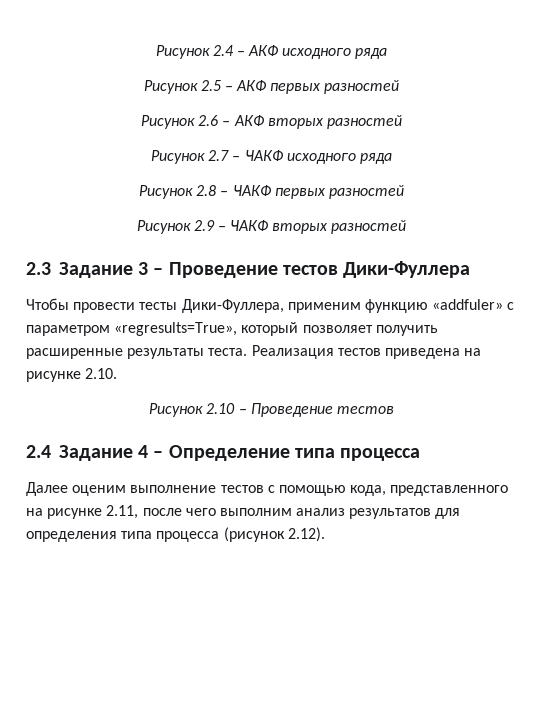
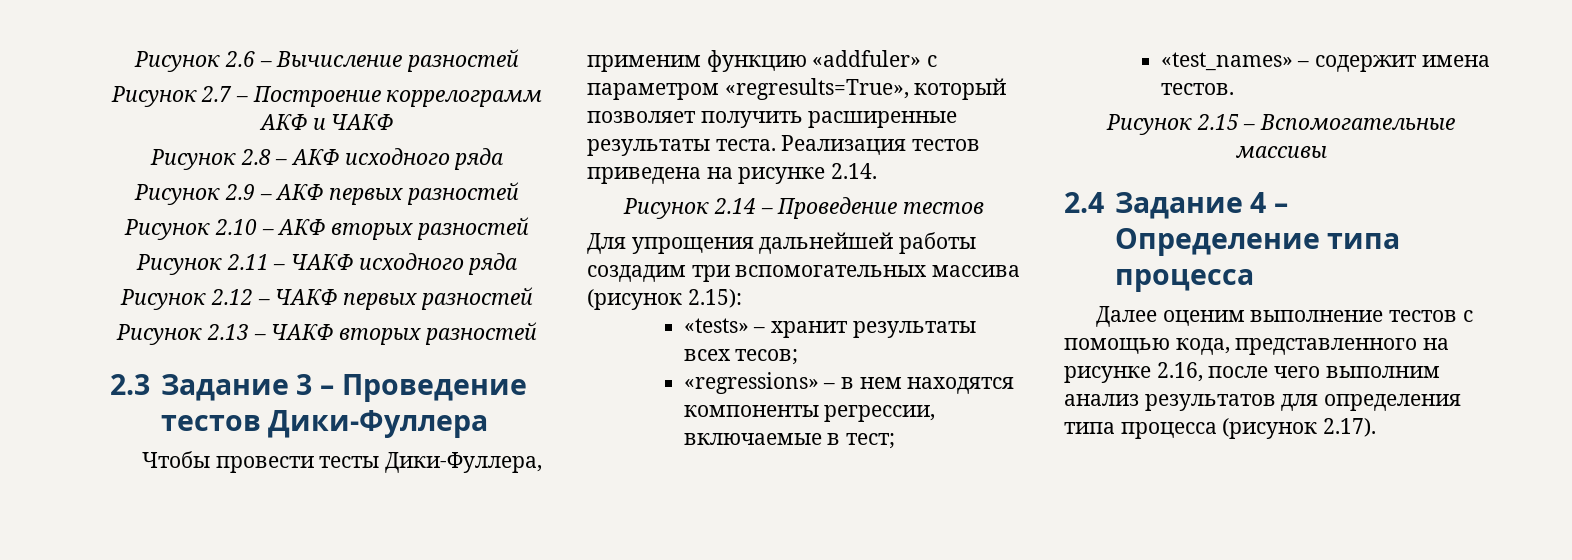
[155,45,234,59] Рисунок 2.4 -> [134,49,519,72] [110,86,543,107] [258,114,394,130] [149,149,271,170] Рисунок 2.6 – Вычисление разностей // Рисунок 2.7 – Построение коррелограмм АКФ и ЧАКФ // Рисунок 2.8
[200,80,221,91] 2.5 -> [224,184,255,200] 2.9
[198,115,219,126] 2.6 -> [214,219,257,235] 2.10
[208,150,230,161] 2.7 -> [226,254,269,270] 2.11
[196,185,217,196] 2.8 -> [210,289,253,305] 2.12
[193,220,215,231] 2.9 -> [206,324,249,340] 2.13
[85,368,118,379] [149,403,394,417] 2.10. // Рисунок 2.10 – Проведение тестов -> [831,163,878,179] [623,197,984,219] [587,232,977,254] [587,265,1021,282] [587,289,742,310] [683,318,976,338] [683,349,799,365] [683,372,1015,394] [683,405,936,422] [683,433,895,449] [1160,52,1490,72] [1160,83,1234,95] [1105,114,1456,135] [1235,146,1327,158] 2.14. // Рисунок 2.14 – Проведение тестов // Для упрощения дальнейшей работы создадим три вспомогательных массива (рисунок 2.15): // «tests» – хранит результаты всех тесов; // «regressions» – в нем находятся компоненты регрессии, включаемые в тест; // «test_names» – содержит имена тестов. // Рисунок 2.15 – Вспомогательные массивы
[106,505,139,519] 2.11, -> [1156,362,1203,382] 2.16,
[287,527,325,542] 2.12). -> [1323,418,1377,437] 2.17).

